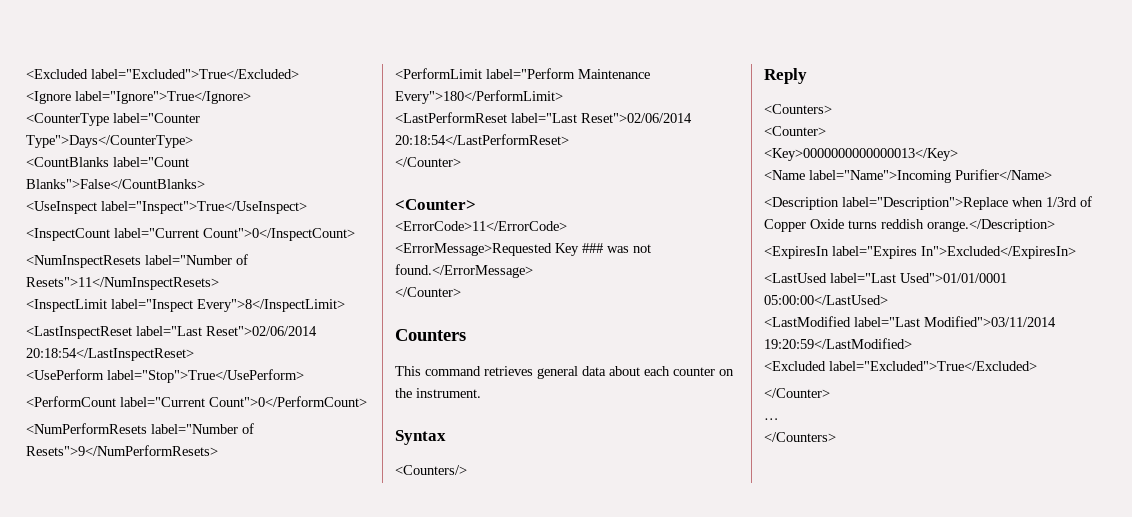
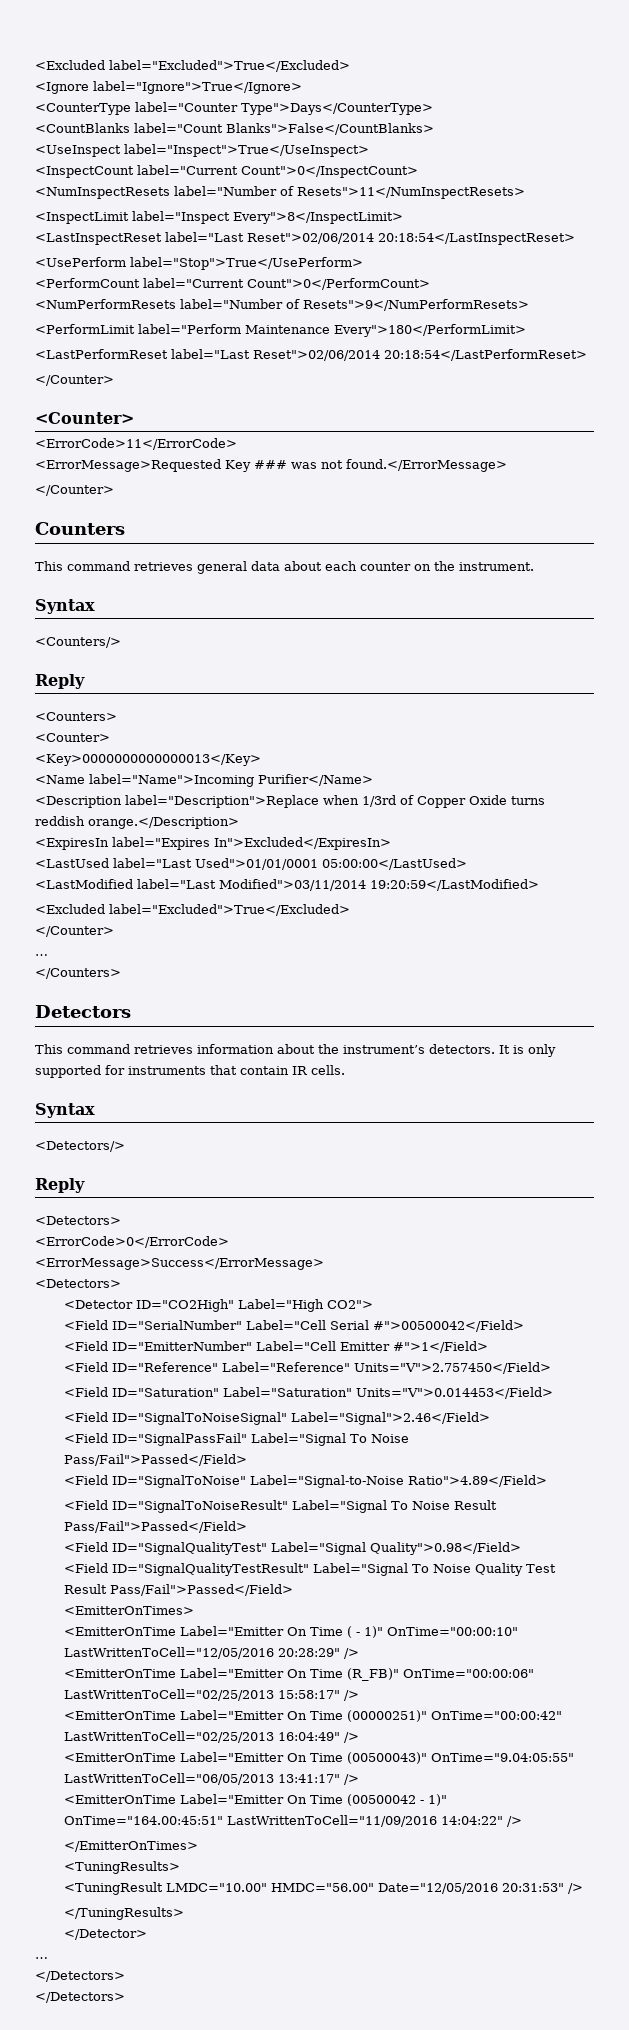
(836, 437) none -> [35,1005,131,1018] [35,1044,556,1057] [35,1065,345,1078] [35,1103,95,1118] [35,1141,125,1152] [35,1178,85,1193] [35,1216,121,1225] [35,1236,229,1248] [35,1258,324,1270] [35,1279,121,1288] [64,1299,374,1312] [64,1320,525,1332] [64,1341,489,1353] [64,1362,552,1374] [64,1387,554,1399] [64,1412,491,1425] [64,1433,410,1446] [64,1454,248,1466] [64,1475,548,1488] [64,1500,498,1513] [64,1521,248,1533] [64,1542,522,1555] [64,1563,557,1576] [64,1584,294,1596] [64,1606,195,1615] [64,1626,519,1638] [64,1647,360,1659] [64,1668,535,1681] [64,1689,360,1701] [64,1710,563,1722] [64,1731,360,1743] [64,1752,575,1764] [64,1773,360,1785] [64,1794,448,1806] [64,1815,523,1827] [64,1841,199,1852] [64,1861,181,1874] [64,1882,584,1895] [64,1907,185,1920] [64,1929,148,1940] [35,1957,48,1959] [35,1971,125,1982] [35,1992,125,2003] // Detectors // This command retrieves information about the instrument’s detectors. It is only supported for instruments that contain IR cells. // Syntax // <Detectors/> // Reply // <Detectors> // <ErrorCode>0</ErrorCode> // <ErrorMessage>Success</ErrorMessage> // <Detectors> // <Detector ID="CO2High" Label="High CO2"> // <Field ID="SerialNumber" Label="Cell Serial #">00500042</Field> // <Field ID="EmitterNumber" Label="Cell Emitter #">1</Field> // <Field ID="Reference" Label="Reference" Units="V">2.757450</Field> // <Field ID="Saturation" Label="Saturation" Units="V">0.014453</Field> // <Field ID="SignalToNoiseSignal" Label="Signal">2.46</Field> // <Field ID="SignalPassFail" Label="Signal To Noise Pass/Fail">Passed</Field> // <Field ID="SignalToNoise" Label="Signal-to-Noise Ratio">4.89</Field> // <Field ID="SignalToNoiseResult" Label="Signal To Noise Result Pass/Fail">Passed</Field> // <Field ID="SignalQualityTest" Label="Signal Quality">0.98</Field> // <Field ID="SignalQualityTestResult" Label="Signal To Noise Quality Test Result Pass/Fail">Passed</Field> // <EmitterOnTimes> // <EmitterOnTime Label="Emitter On Time ( - 1)" OnTime="00:00:10" LastWrittenToCell="12/05/2016 20:28:29" /> // <EmitterOnTime Label="Emitter On Time (R_FB)" OnTime="00:00:06" LastWrittenToCell="02/25/2013 15:58:17" /> // <EmitterOnTime Label="Emitter On Time (00000251)" OnTime="00:00:42" LastWrittenToCell="02/25/2013 16:04:49" /> // <EmitterOnTime Label="Emitter On Time (00500043)" OnTime="9.04:05:55" LastWrittenToCell="06/05/2013 13:41:17" /> // <EmitterOnTime Label="Emitter On Time (00500042 - 1)" OnTime="164.00:45:51" LastWrittenToCell="11/09/2016 14:04:22" /> // </EmitterOnTimes> // <TuningResults> // <TuningResult LMDC="10.00" HMDC="56.00" Date="12/05/2016 20:31:53" /> // </TuningResults> // </Detector> // … // </Detectors> // </Detectors>

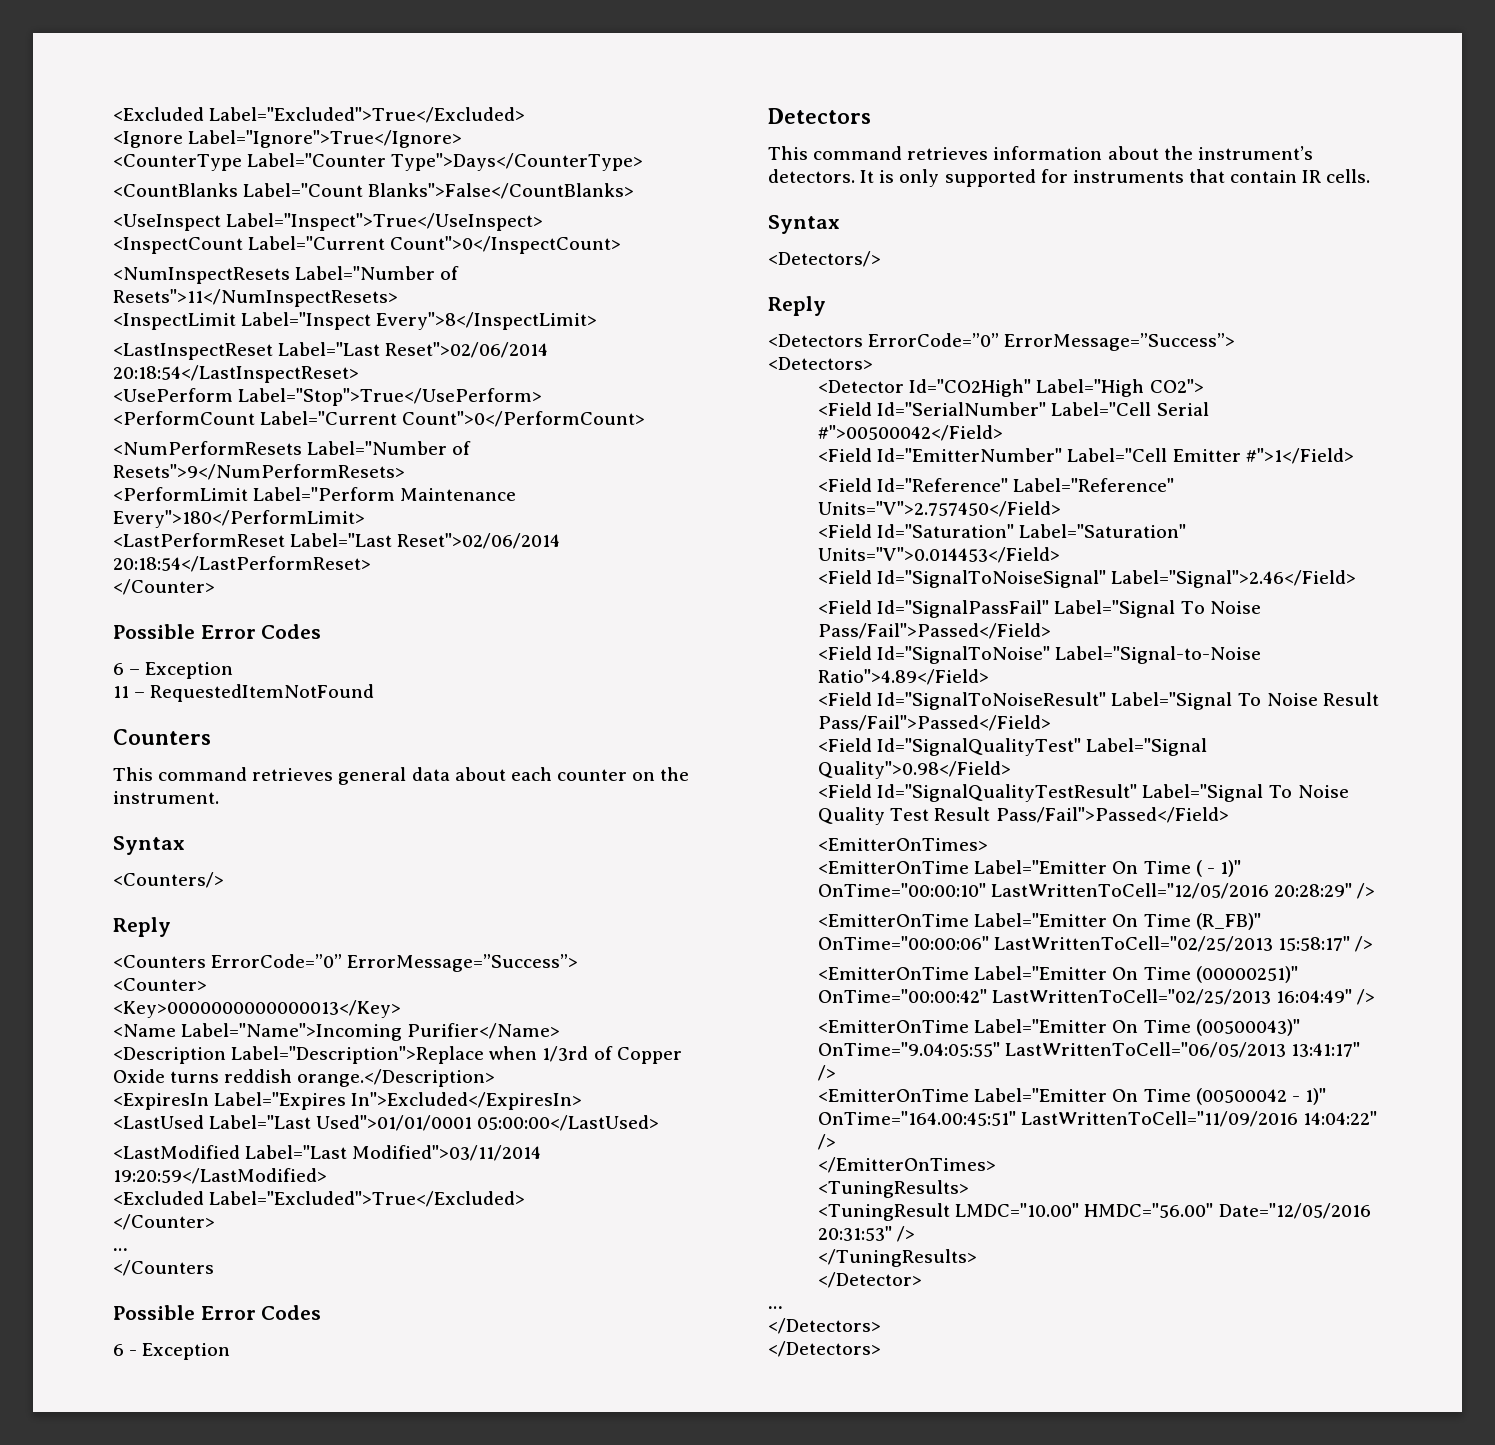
[35,60,350,72] <Excluded label="Excluded">True</Excluded> -> [113,107,526,123] <Excluded Label="Excluded">True</Excluded>
[93,81,302,94] label="Ignore">True</Ignore> -> [188,130,463,148] Label="Ignore">True</Ignore>
[135,102,238,112] label="Counter -> [247,153,387,167] Label="Counter
[134,123,223,133] label="Count -> [243,183,364,197] Label="Count
[124,144,369,157] label="Inspect">True</UseInspect> -> [226,213,544,231] Label="Inspect">True</UseInspect>
[137,165,238,175] label="Current -> [248,236,386,250] Label="Current
[174,186,277,196] label="Number -> [295,266,436,280] Label="Number
[132,211,230,224] label="Inspect -> [241,312,372,330] Label="Inspect
[165,232,244,242] label="Last -> [278,342,381,356] Label="Last
[130,257,363,270] label="Stop">True</UsePerform> -> [238,388,543,406] Label="Stop">True</UsePerform>
[143,278,244,288] label="Current -> [260,411,398,425] Label="Current
[180,299,283,309] label="Number -> [307,441,448,455] Label="Number
[138,324,241,334] label="Perform -> [253,487,396,501] Label="Perform
[171,349,250,359] label="Last -> [290,533,393,547] Label="Last
[35,412,134,424] [35,438,237,450] [35,459,507,472] [35,485,114,496] <Counter> // <ErrorCode>11</ErrorCode> // <ErrorMessage>Requested Key ### was not found.</ErrorMessage> // </Counter> -> [113,624,322,639] [113,662,234,679] [113,684,375,702] Possible Error Codes // 6 – Exception // 11 – RequestedItemNotFound
[35,712,117,721] <Counters> -> [113,954,579,972] <Counters ErrorCode=”0” ErrorMessage=”Success”>
[89,774,254,787] label="Name">Incoming -> [181,1023,403,1041] Label="Name">Incoming
[125,795,319,808] label="Description">Replace -> [231,1046,485,1064] Label="Description">Replace
[112,837,210,850] label="Expires -> [214,1092,347,1110] Label="Expires
[113,858,192,868] label="Last -> [209,1115,312,1129] Label="Last
[137,879,216,889] label="Last -> [245,1145,348,1159] Label="Last
[109,904,350,916] label="Excluded">True</Excluded> -> [209,1191,526,1207] Label="Excluded">True</Excluded>
[35,968,121,979] </Counters> -> [113,1260,214,1276] [113,1305,322,1320] [113,1343,231,1360] </Counters // Possible Error Codes // 6 - Exception
[35,1216,121,1225] [35,1236,229,1248] [35,1258,324,1270] <Detectors> // <ErrorCode>0</ErrorCode> // <ErrorMessage>Success</ErrorMessage> -> [768,333,1236,351] <Detectors ErrorCode=”0” ErrorMessage=”Success”>
[136,1299,235,1312] ID="CO2High" -> [909,379,1032,397] Id="CO2High"
[112,1320,243,1330] ID="SerialNumber" -> [877,402,1047,416] Id="SerialNumber"
[112,1341,253,1351] ID="EmitterNumber" -> [877,448,1063,462] Id="EmitterNumber"
[112,1362,219,1372] ID="Reference" -> [877,478,1009,492] Id="Reference"
[112,1388,220,1397] ID="Saturation" -> [877,524,1015,538] Id="Saturation"
[112,1412,288,1425] ID="SignalToNoiseSignal" -> [877,570,1107,588] Id="SignalToNoiseSignal"
[112,1433,248,1446] ID="SignalPassFail" -> [877,600,1050,618] Id="SignalPassFail"
[112,1475,247,1488] ID="SignalToNoise" -> [877,646,1051,664] Id="SignalToNoise"
[112,1500,289,1513] ID="SignalToNoiseResult" -> [877,692,1107,710] Id="SignalToNoiseResult"
[112,1542,268,1555] ID="SignalQualityTest" -> [877,738,1082,756] Id="SignalQualityTest"
[112,1563,310,1576] ID="SignalQualityTestResult" -> [877,784,1138,802] Id="SignalQualityTestResult"

